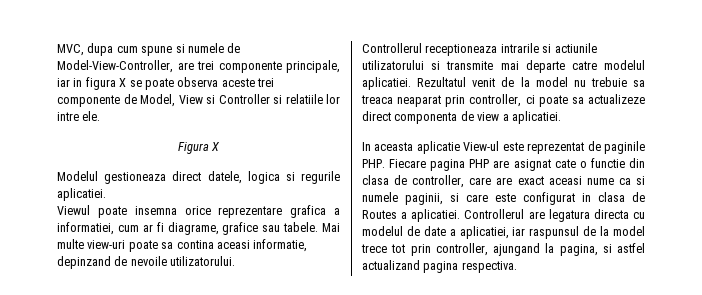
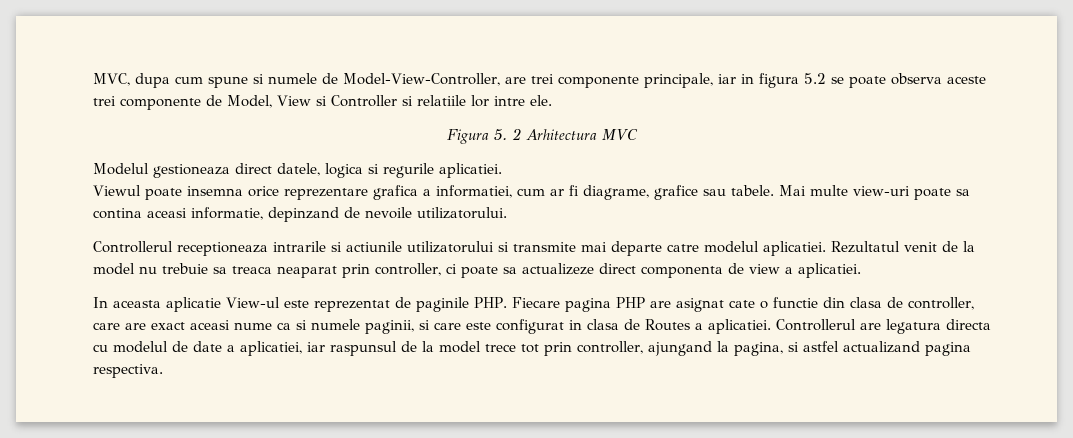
[119,78,127,87] X -> [804,73,826,84] 5.2
[211,142,221,151] X -> [494,128,638,141] 5. 2 Arhitectura MVC

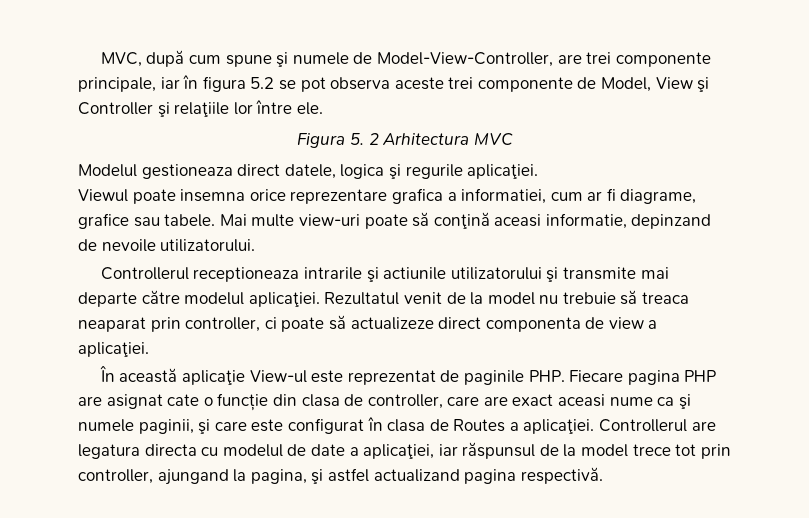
[135,73,170,88] dupa -> [146,50,185,67] după
[253,74,264,84] si -> [276,52,289,67] şi
[741,74,754,84] in -> [183,75,199,89] în
[849,76,886,88] poate -> [300,77,326,92] pot
[316,95,525,107] si Controller si relatiile lor intre -> [697,77,710,92] [78,100,293,117] şi Controller şi relaţiile lor între
[368,163,502,178] si regurile aplicatiei. -> [388,164,539,179] şi regurile aplicaţiei.
[956,189,970,196] [93,208,142,219] sa contina -> [412,212,490,229] să conţină
[331,242,342,252] si -> [366,267,379,282] şi
[498,242,509,252] si -> [546,267,559,282] şi
[667,241,826,256] catre modelul aplicatiei. -> [141,290,320,307] către modelul aplicaţiei.
[213,267,227,274] sa -> [620,290,638,305] să
[503,267,517,274] sa -> [328,315,346,330] să
[798,263,861,278] [93,297,221,312] aplicatiei. // In aceasta aplicatie -> [78,342,149,357] [99,366,246,385] aplicaţiei. // În această aplicaţie
[772,297,818,308] functie -> [217,393,269,411] funcție
[296,320,307,330] si -> [678,394,691,409] şi
[419,320,430,330] si -> [198,419,211,434] şi
[569,320,582,330] in -> [367,417,383,431] în
[708,319,771,334] aplicatiei. -> [523,419,595,434] aplicaţiei.
[240,341,397,356] aplicatiei, iar raspunsul -> [363,442,536,459] aplicaţiei, iar răspunsul
[788,342,799,352] si -> [311,469,324,484] şi
[93,364,163,378] respectiva. -> [520,467,603,484] respectivă.

